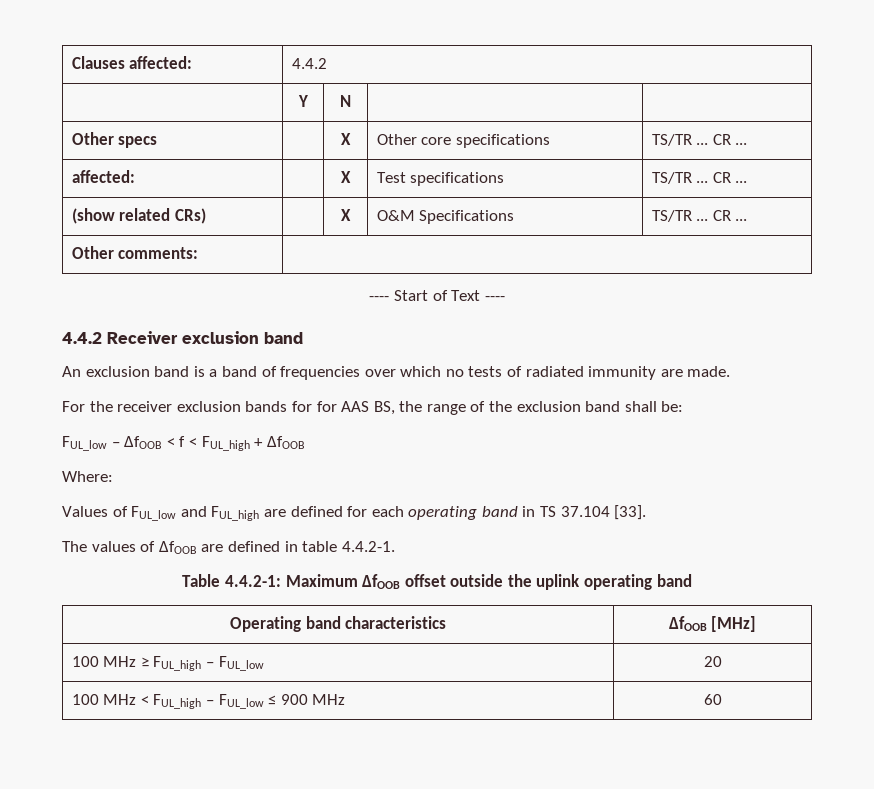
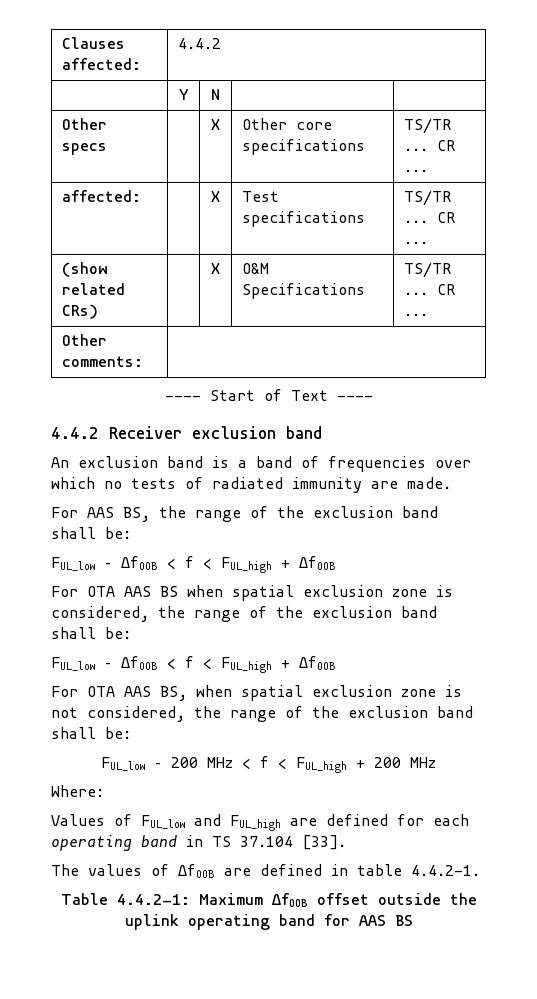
[89,401,337,412] the receiver exclusion bands for for -> (78, 512) none
(305, 442) none -> [51,585,453,601] [51,606,437,622] [51,627,131,639] [51,656,336,673] [51,685,462,701] [51,706,473,722] [51,727,131,739] [101,756,436,773] // For OTA AAS BS when spatial exclusion zone is considered, the range of the exclusion band shall be: // FUL_low – ΔfOOB < f < FUL_high + ΔfOOB // For OTA AAS BS, when spatial exclusion zone is not considered, the range of the exclusion band shall be: // FUL_low – 200 MHz < f < FUL_high + 200 MHz
[229,616,447,632] [668,616,757,632] [71,656,264,671] [703,656,722,667] [71,694,346,709] [703,694,722,705] // Operating band characteristics | ΔfOOB [MHz] // 100 MHz ≥ FUL_high – FUL_low | 20 // 100 MHz < FUL_high – FUL_low ≤ 900 MHz | 60 -> [323,914,413,926] for AAS BS

